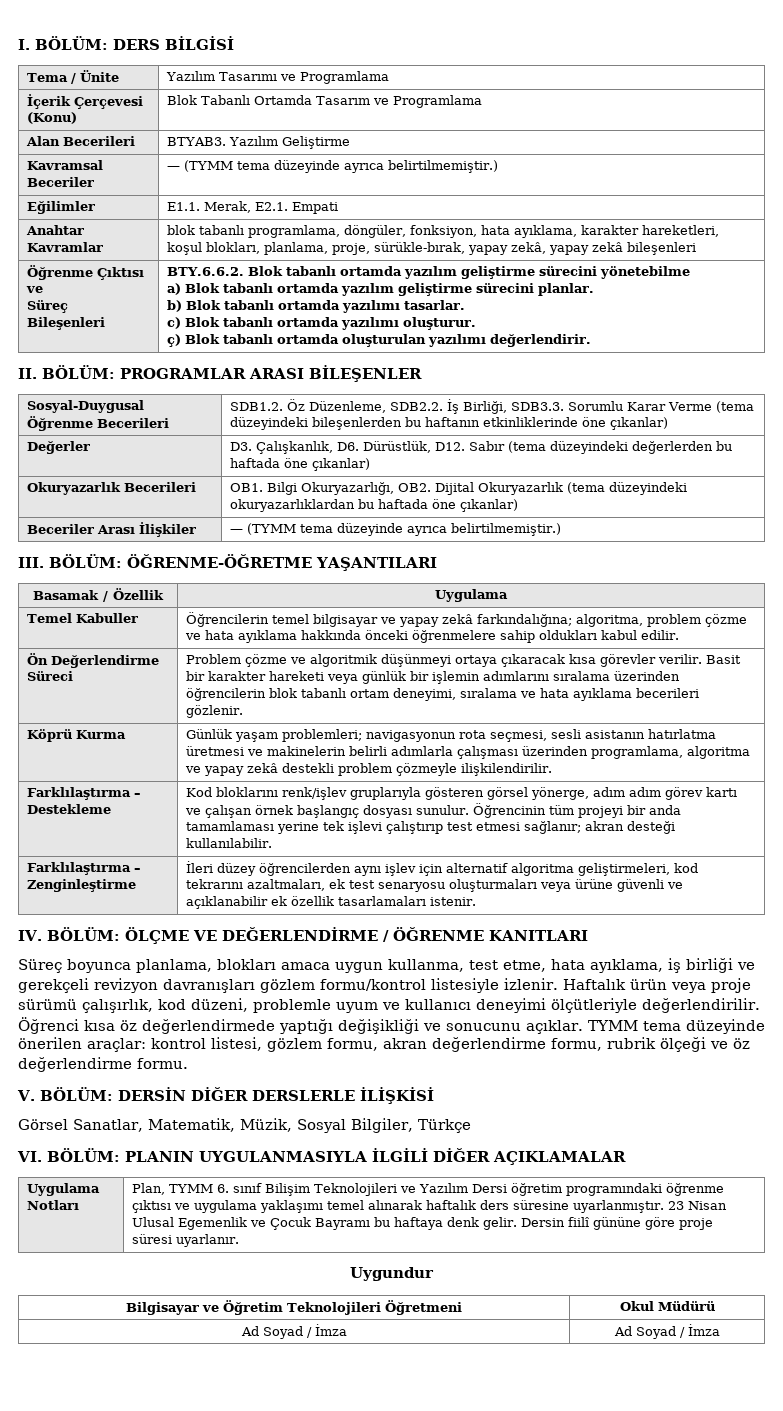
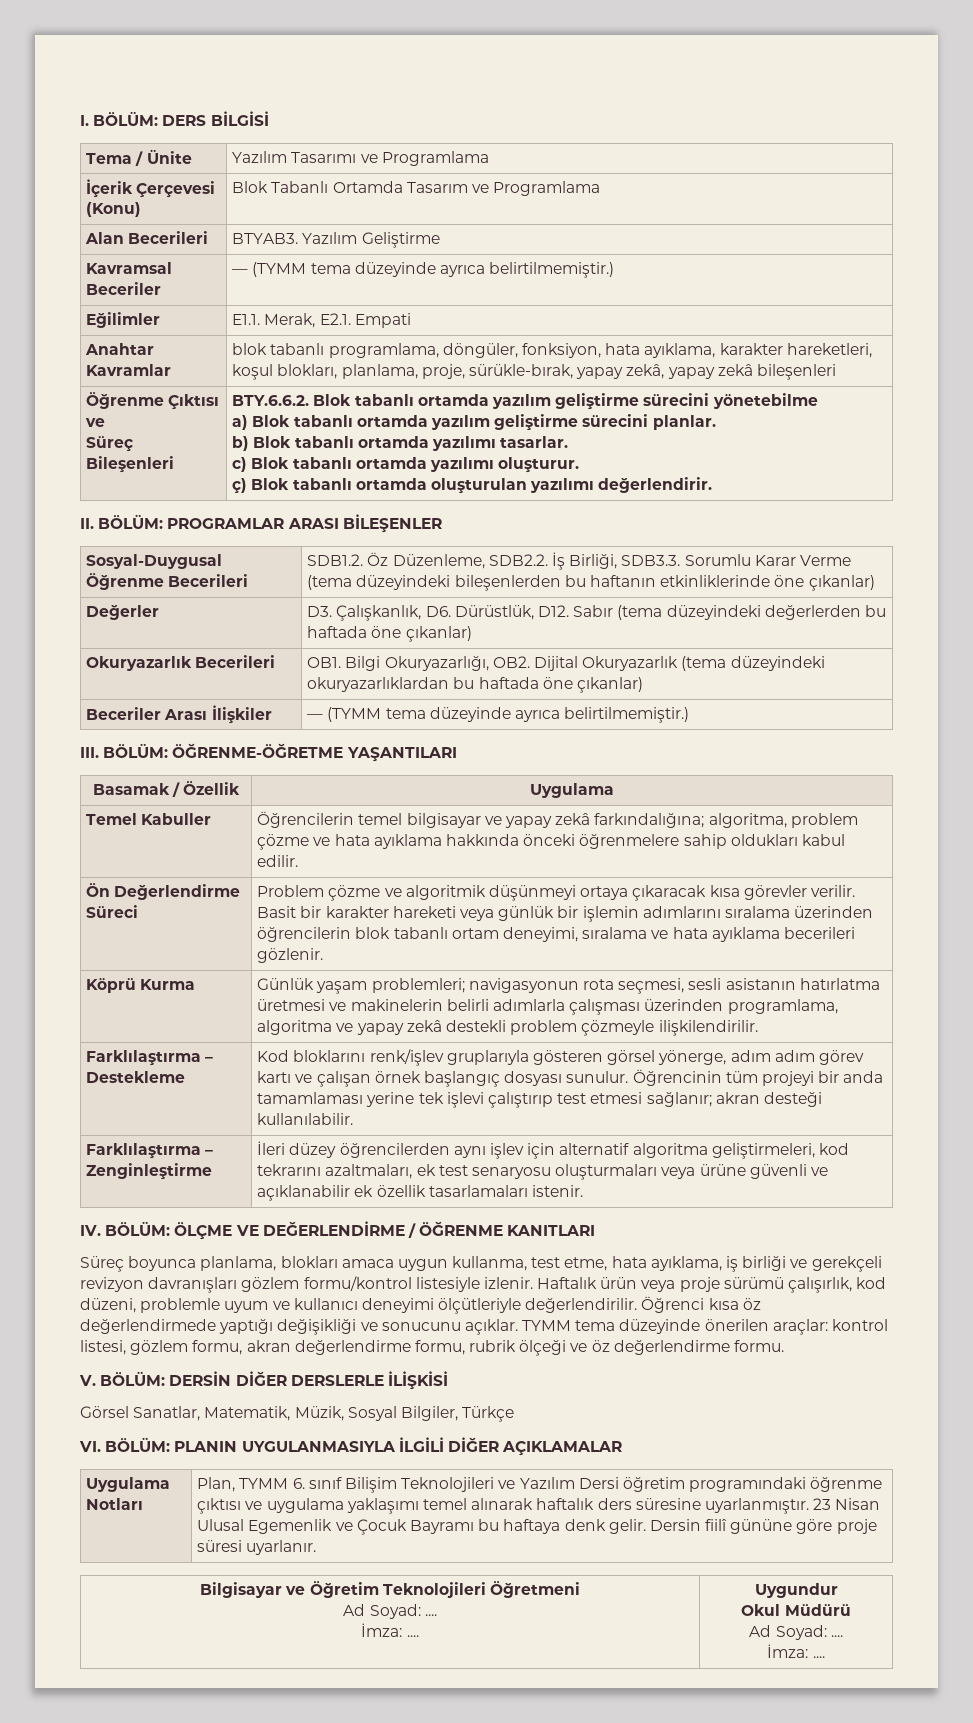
[350,1267,434,1281] // Uygundur -> (317, 1547) none
[619,1301,715,1311] [240,1324,347,1339] [613,1324,720,1339] | Okul Müdürü // Ad Soyad / İmza | Ad Soyad / İmza -> [343,1604,437,1619] [361,1623,419,1637] [754,1583,838,1598] [741,1604,851,1616] [749,1625,843,1640] [767,1644,825,1658] // Ad Soyad: .... // İmza: .... | Uygundur // Okul Müdürü // Ad Soyad: .... // İmza: ....

